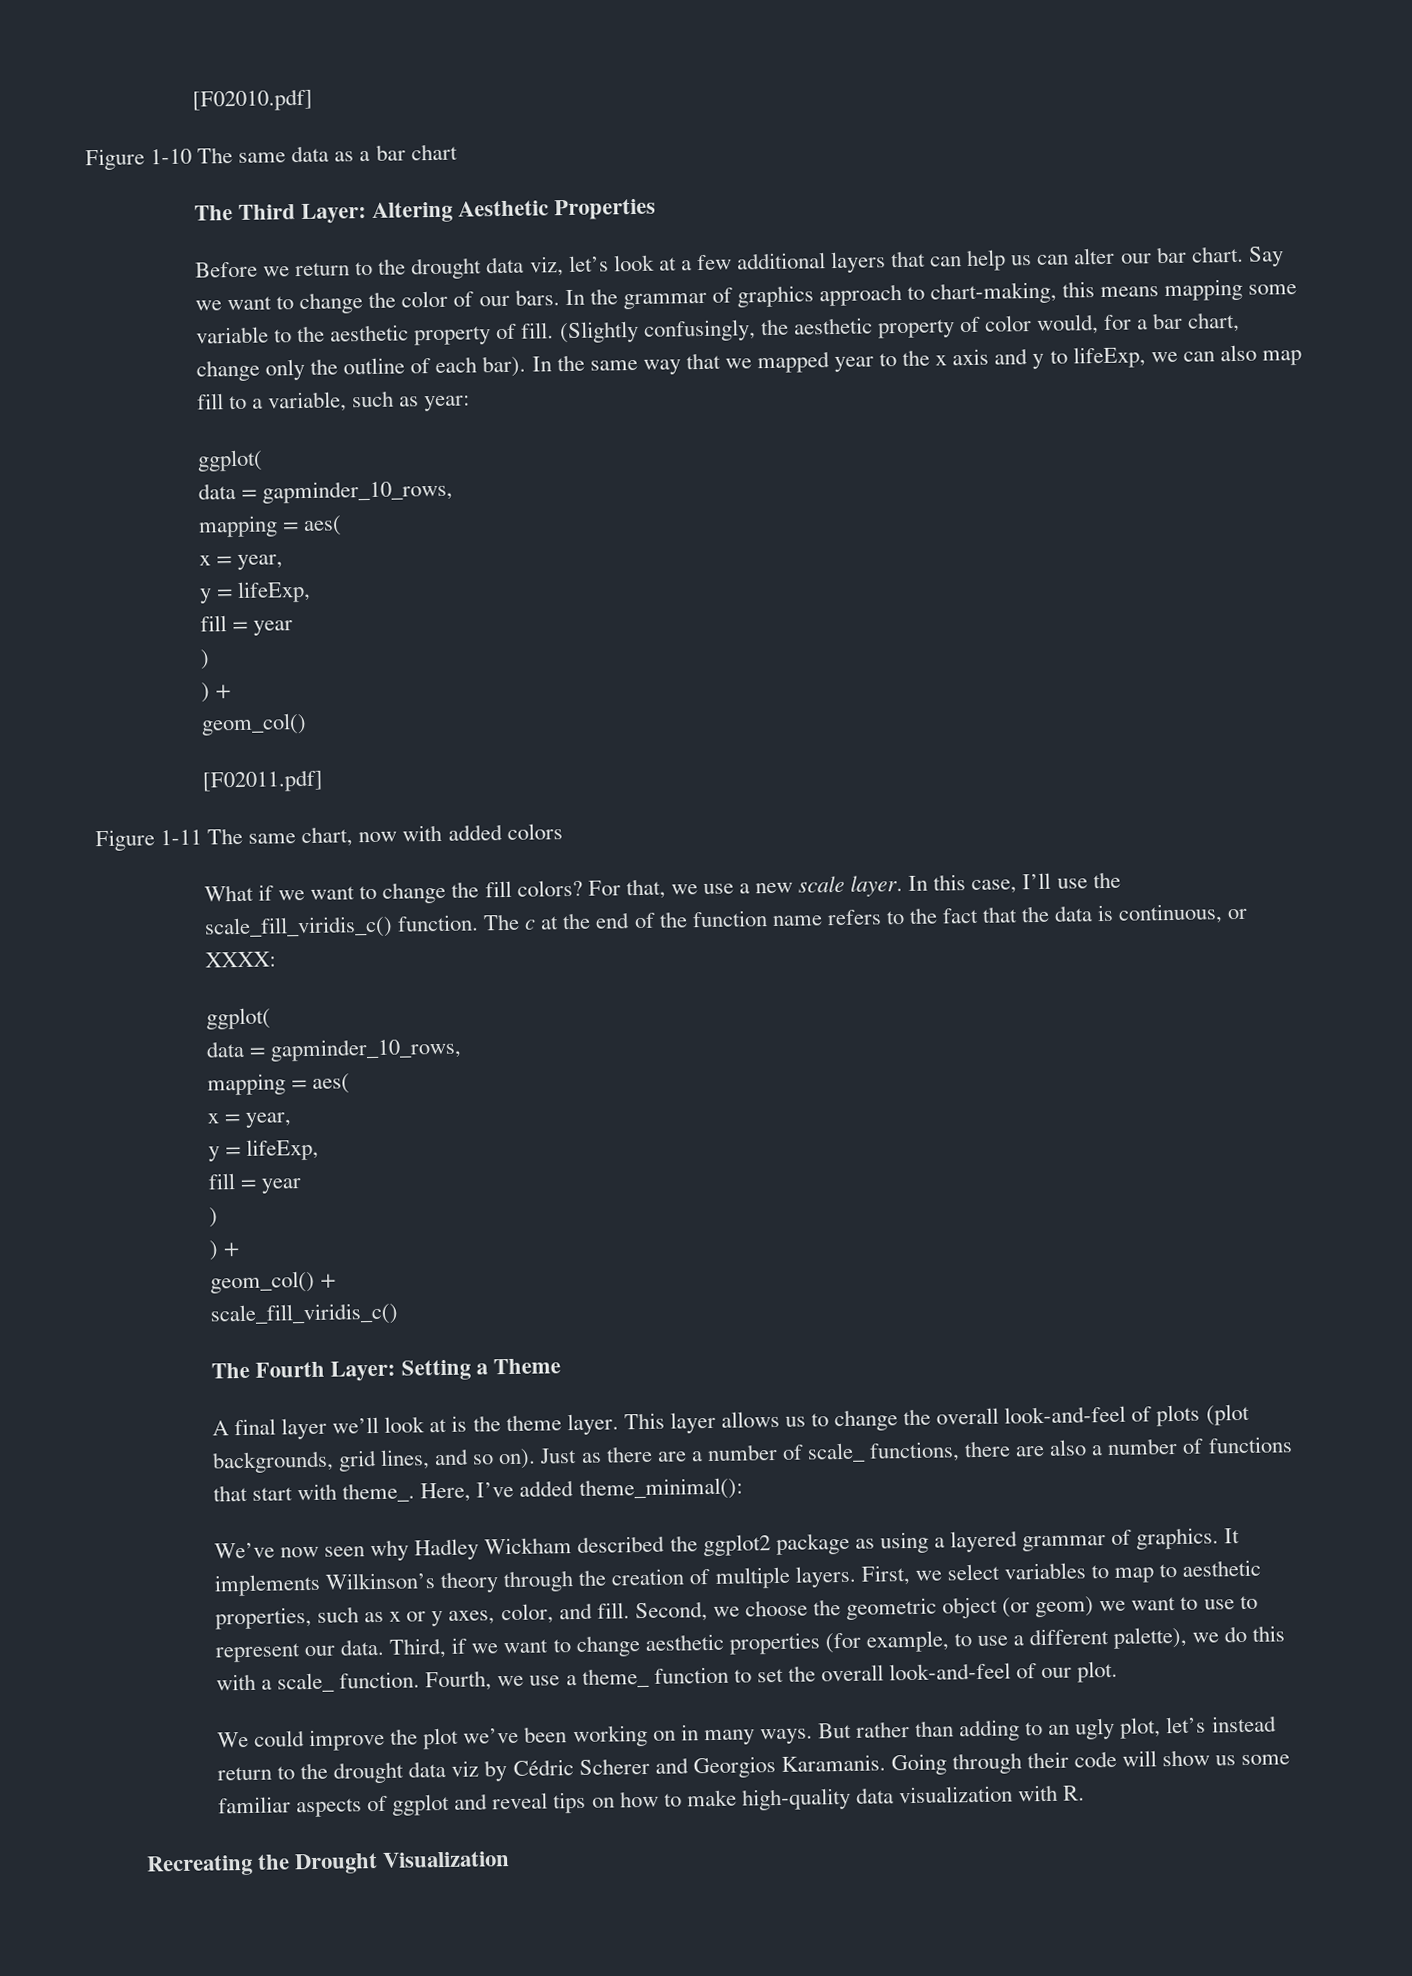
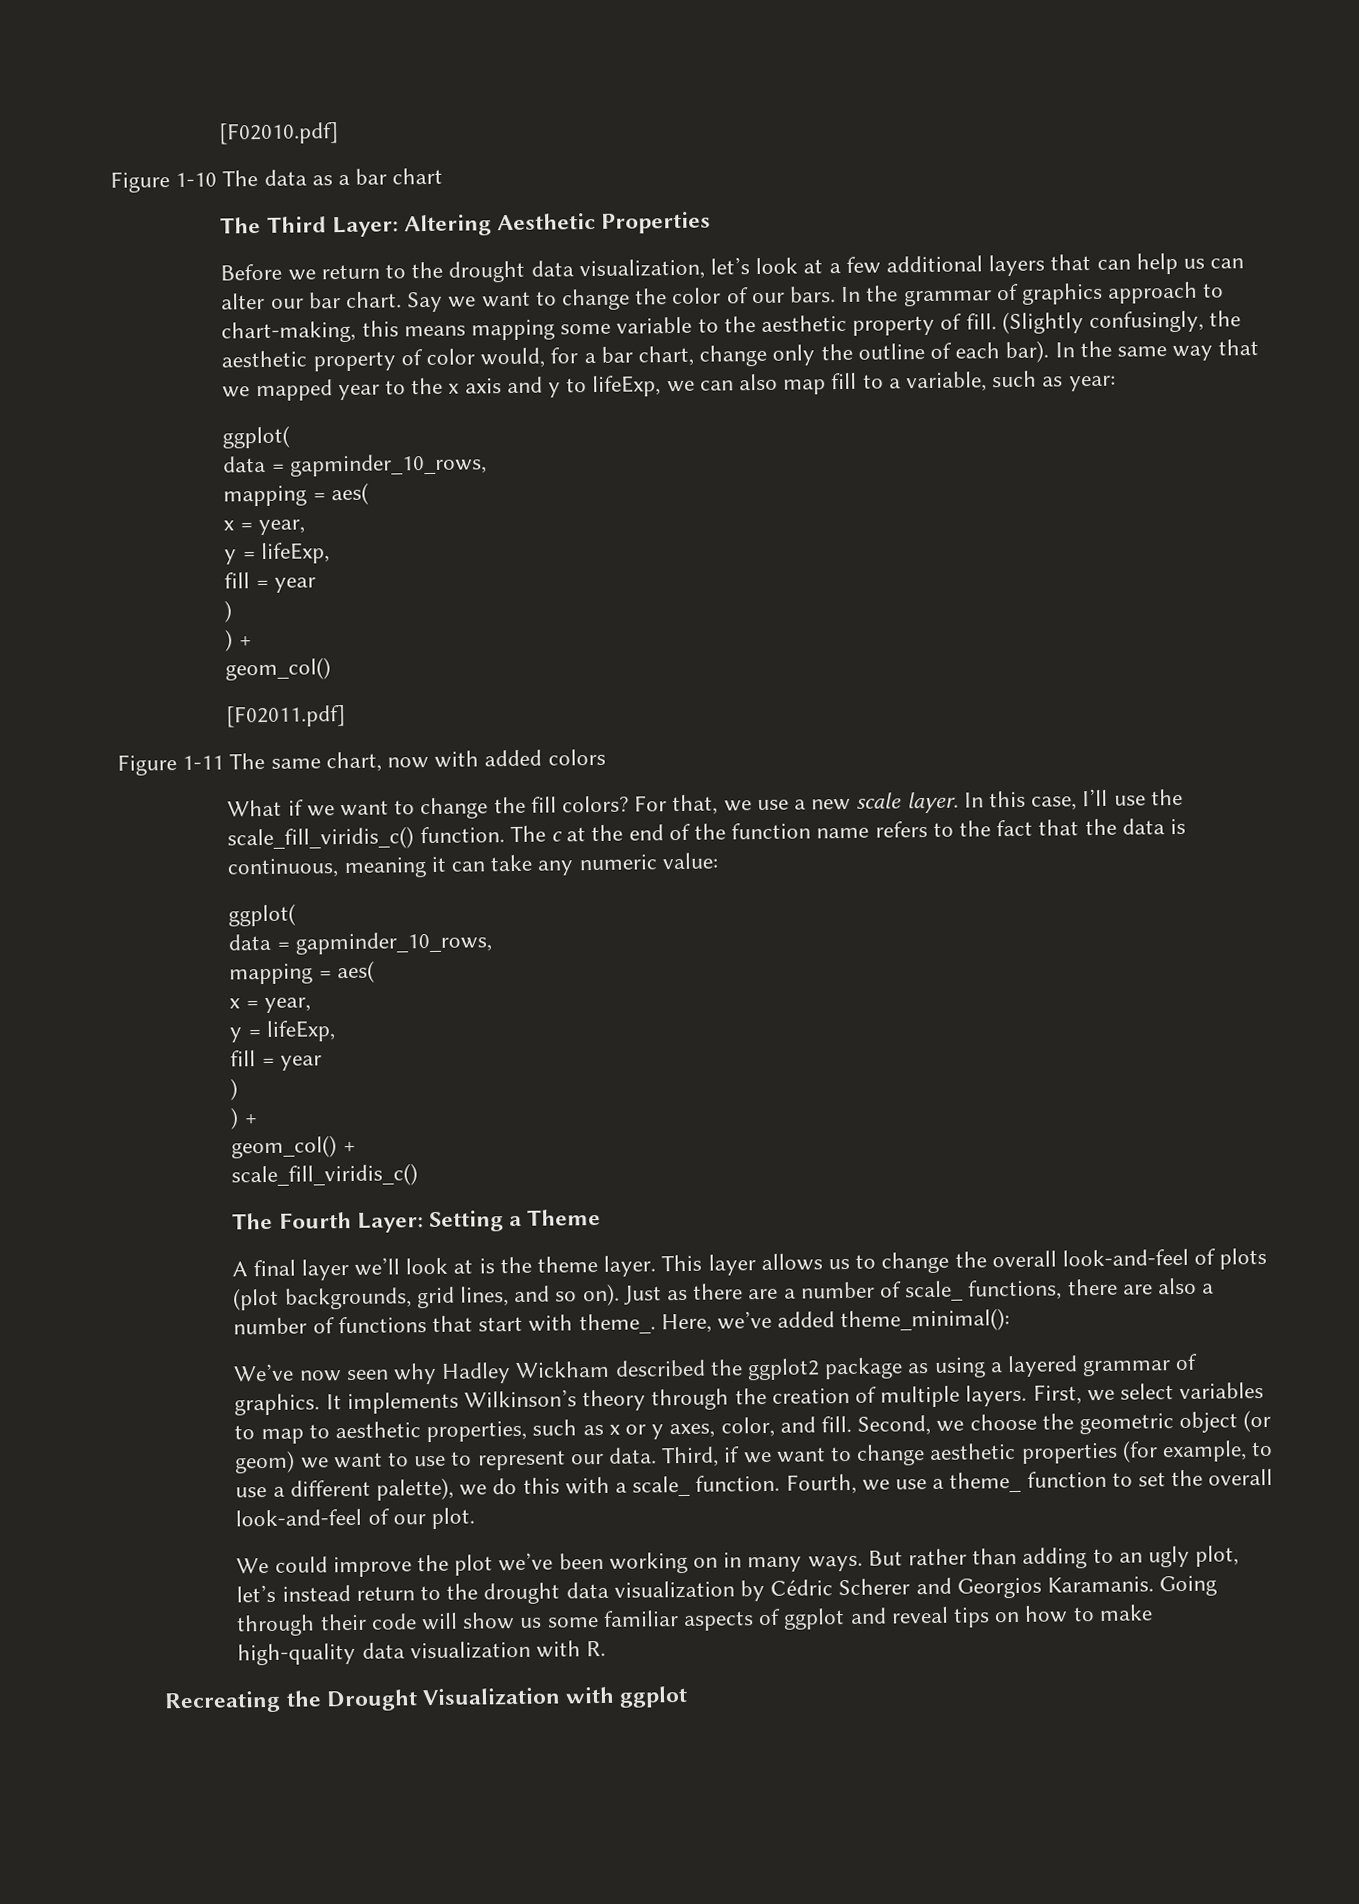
[238,152,287,163] same -> (259, 178) none
[529,256,564,277] viz, -> [578,258,705,281] visualization,
[1227,908,1249,920] [204,951,276,968] or XXXX: -> [343,852,718,879] meaning it can take any numeric value:
[476,1481,515,1498] I’ve -> [716,1310,772,1330] we’ve
[451,1760,480,1777] viz -> [613,1580,735,1599] visualization
(511, 1859) none -> [565,1685,689,1708] with ggplot

